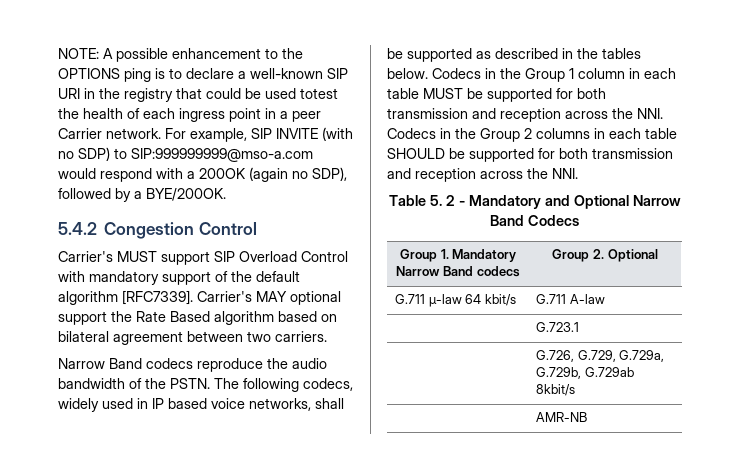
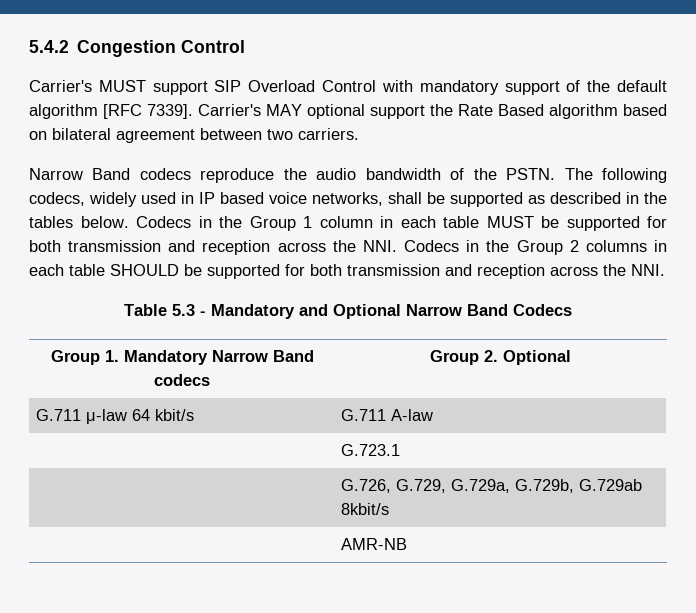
[58,48,303,62] [58,68,348,82] [58,88,338,102] [58,108,321,122] [58,127,353,142] [58,147,313,162] [58,167,347,182] [58,188,226,202] NOTE: A possible enhancement to the OPTIONS ping is to declare a well-known SIP URI in the registry that could be used totest the health of each ingress point in a peer Carrier network. For example, SIP INVITE (with no SDP) to SIP:999999999@mso-a.com would respond with a 200OK (again no SDP), followed by a BYE/200OK. // -> (29, 46) none
[122,290,193,305] [RFC7339]. -> [103,104,193,119] [RFC 7339].
[429,195,455,206] 5. 2 -> [172,304,195,316] 5.3

